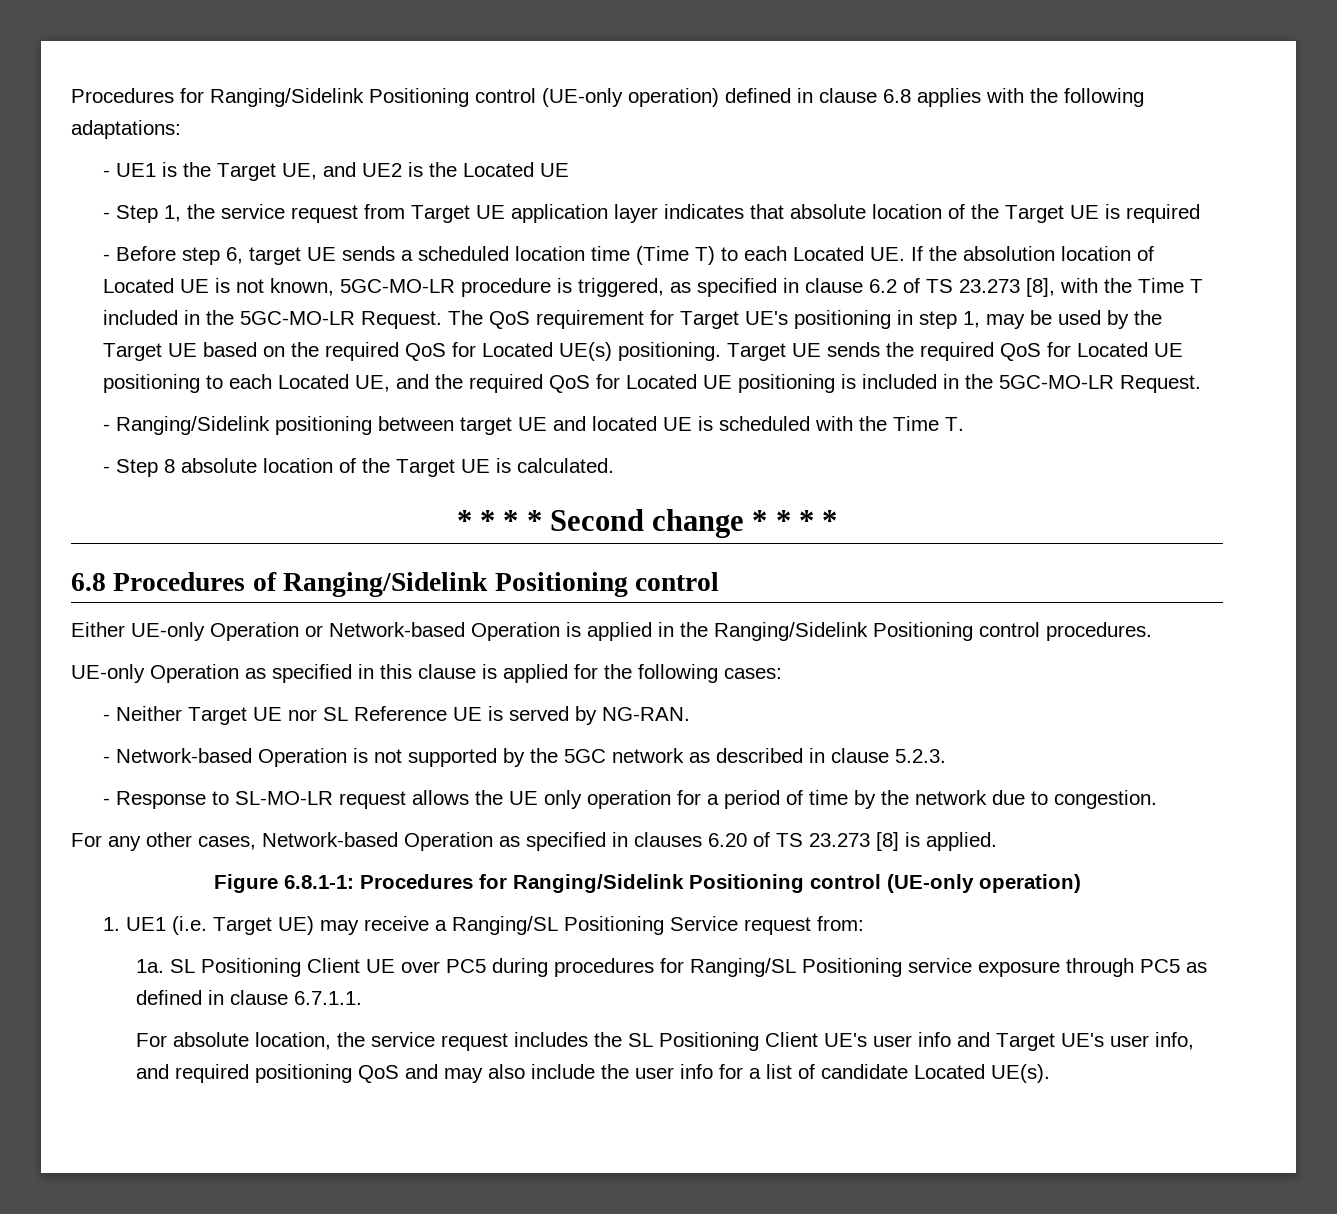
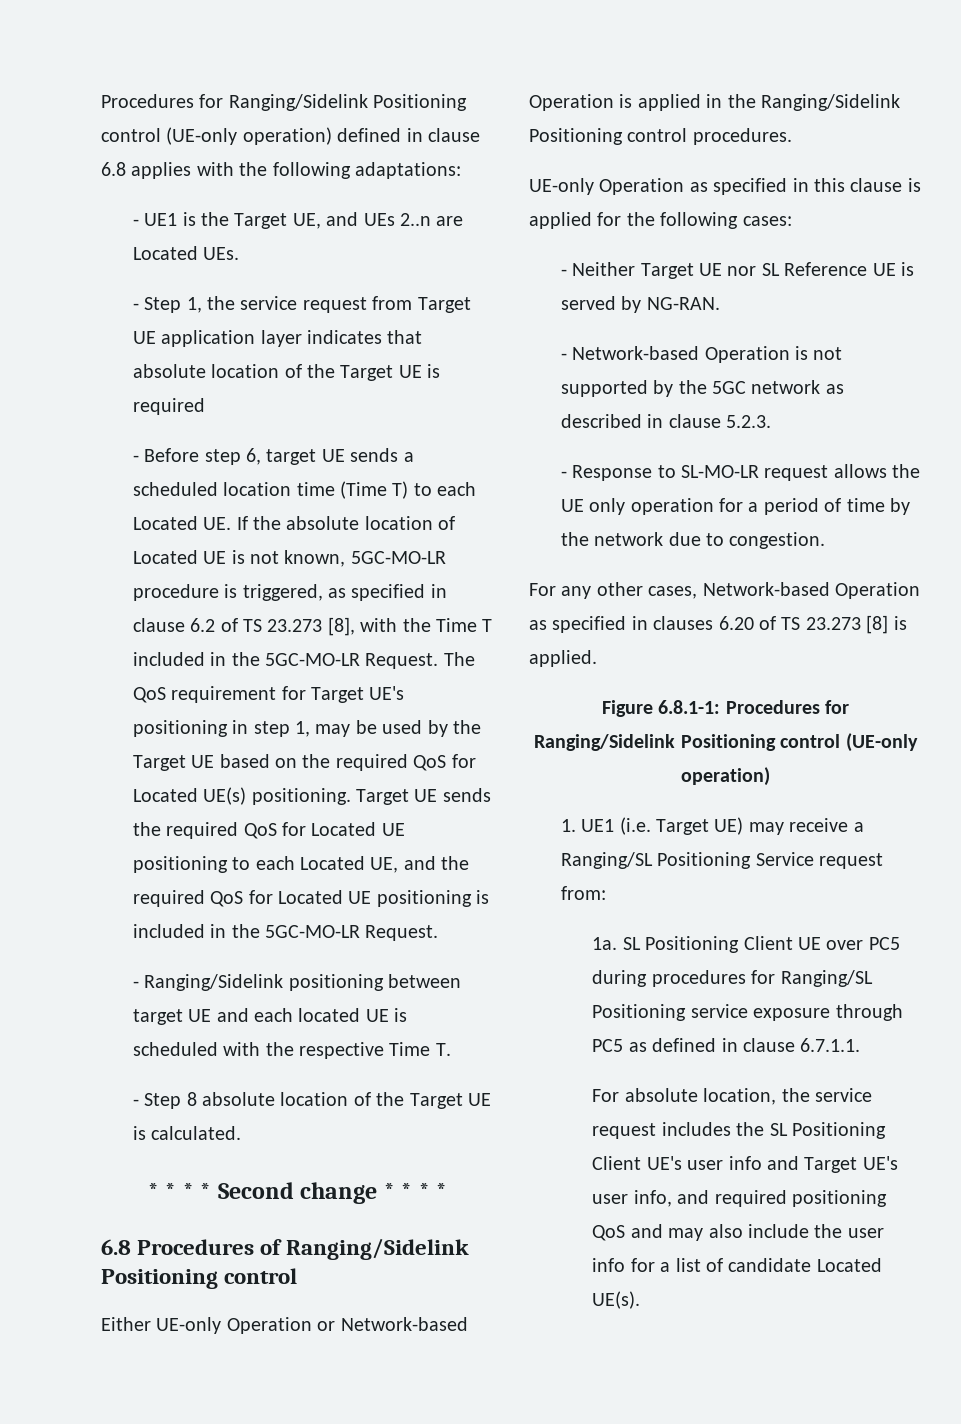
[362,162,570,177] UE2 is the Located UE -> [363,213,464,226] [132,246,240,260] UEs 2..n are Located UEs.
[963,246,1056,261] absolution -> [286,516,360,530] absolute
(587, 423) none -> [253,1008,293,1022] each
(888, 423) none -> [298,1042,384,1059] respective

